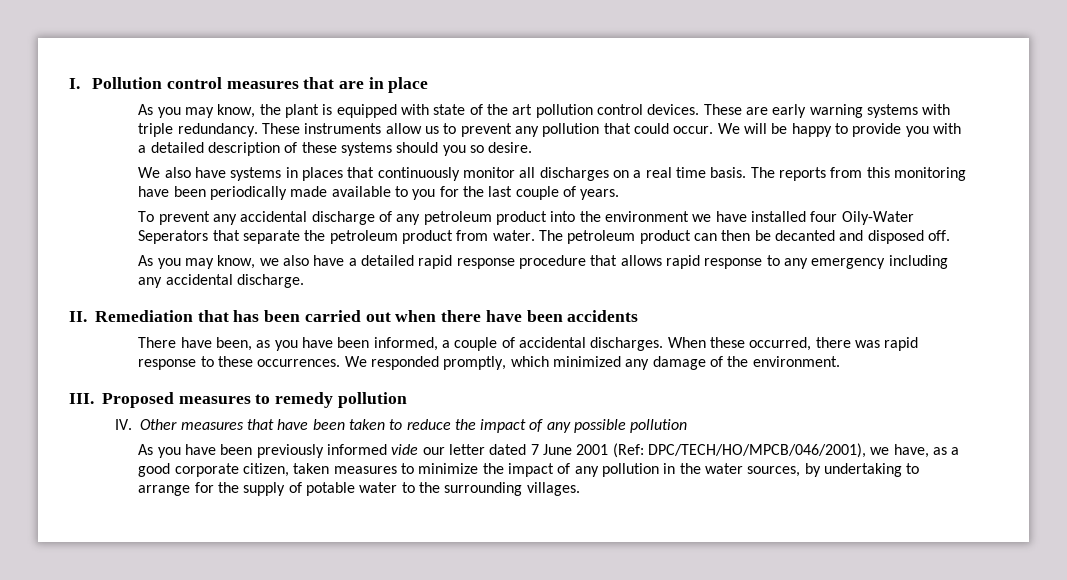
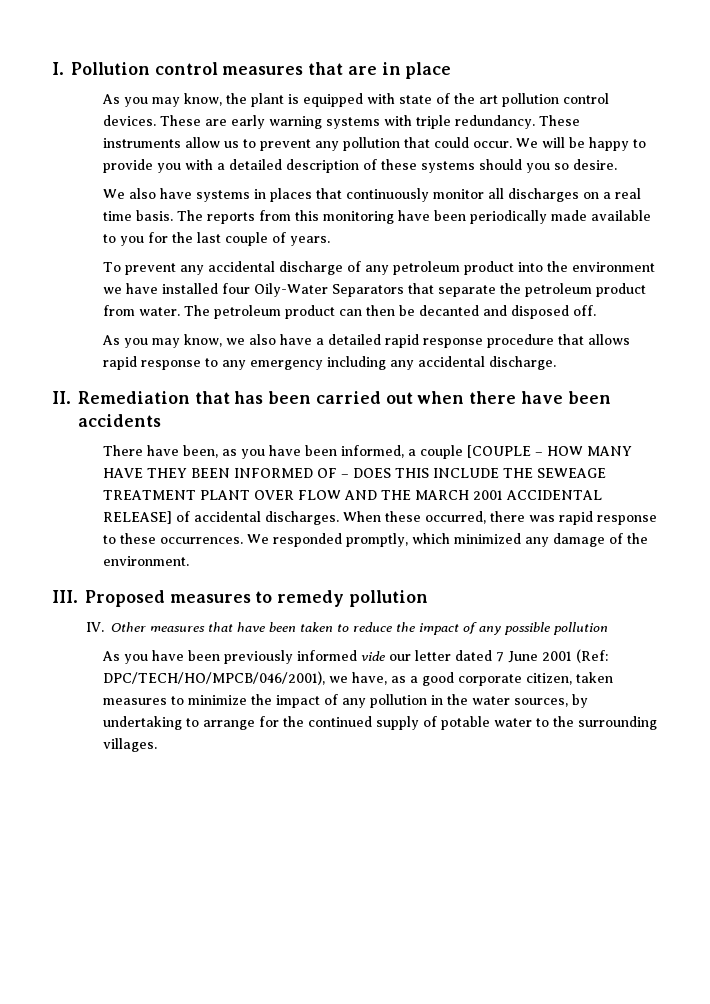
[138,230,209,244] Seperators -> [332,284,405,297] Separators
(498, 344) none -> [467,445,633,458] [103,468,607,478] [103,490,603,500] [103,511,173,524] [COUPLE – HOW MANY HAVE THEY BEEN INFORMED OF – DOES THIS INCLUDE THE SEWEAGE TREATMENT PLANT OVER FLOW AND THE MARCH 2001 ACCIDENTAL RELEASE]
(240, 487) none -> [308,716,373,727] continued

